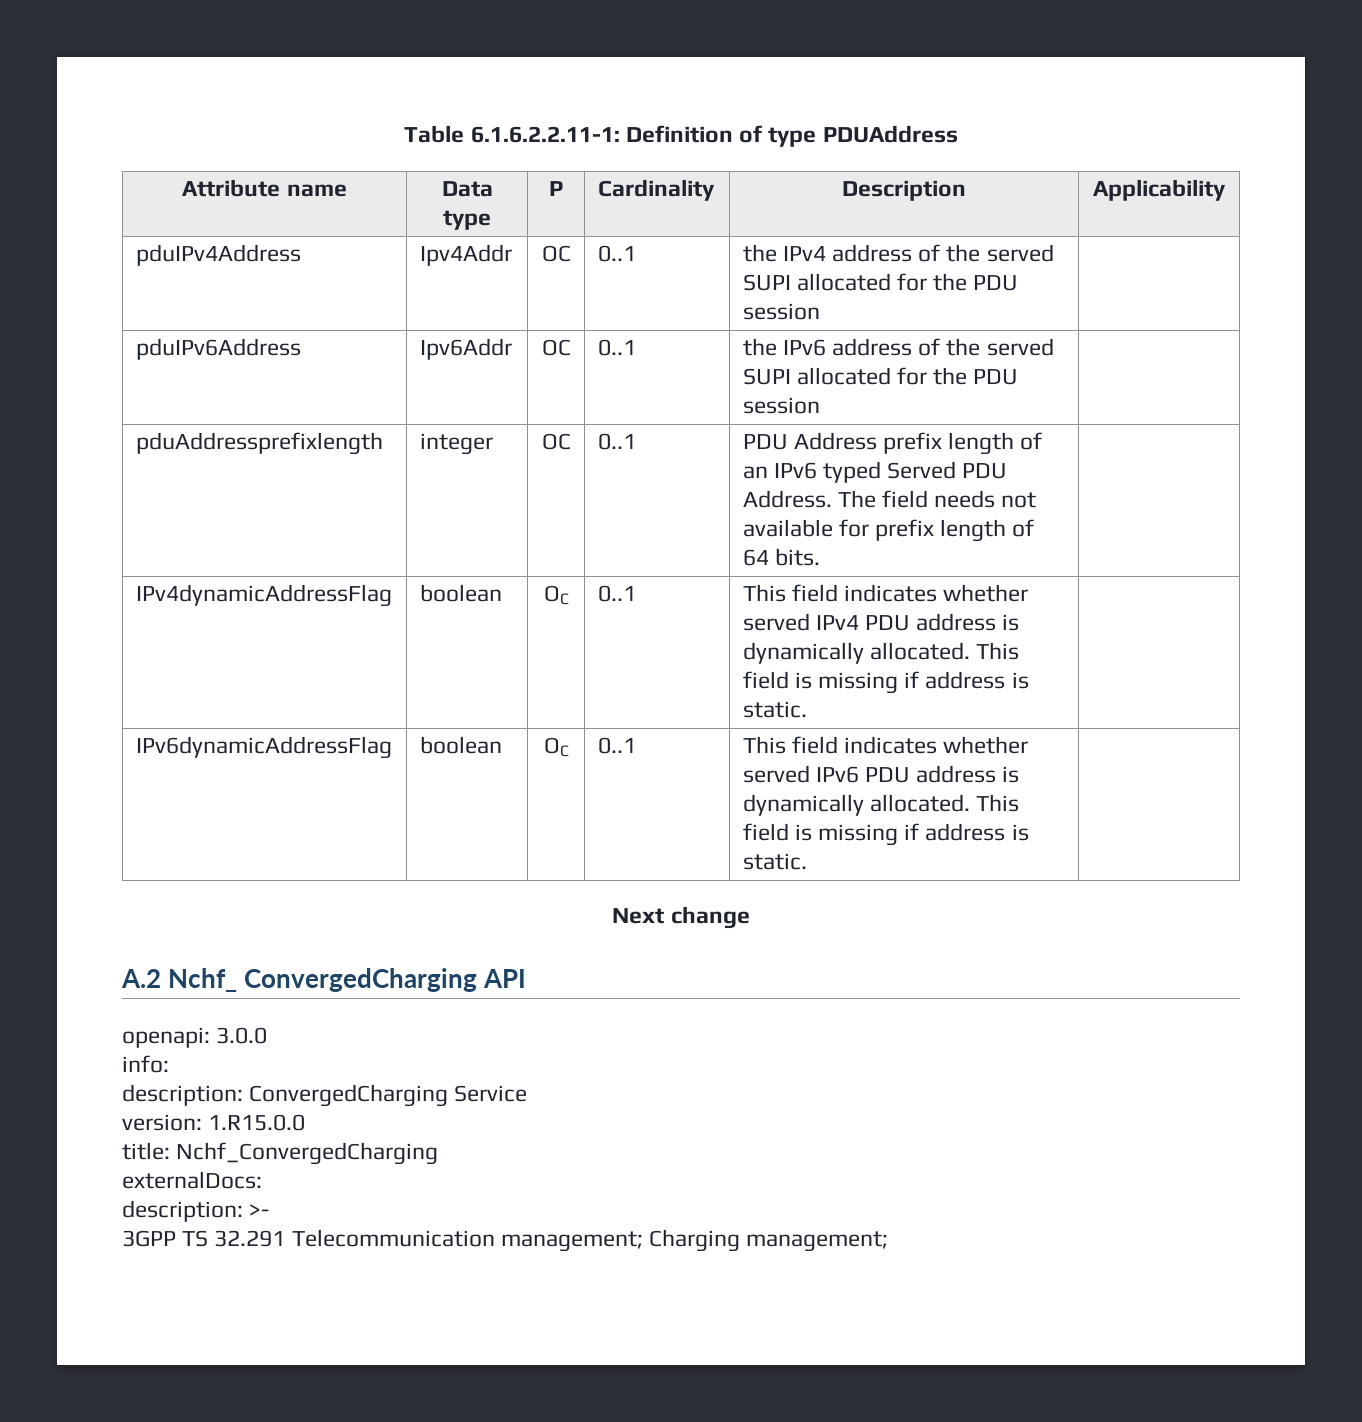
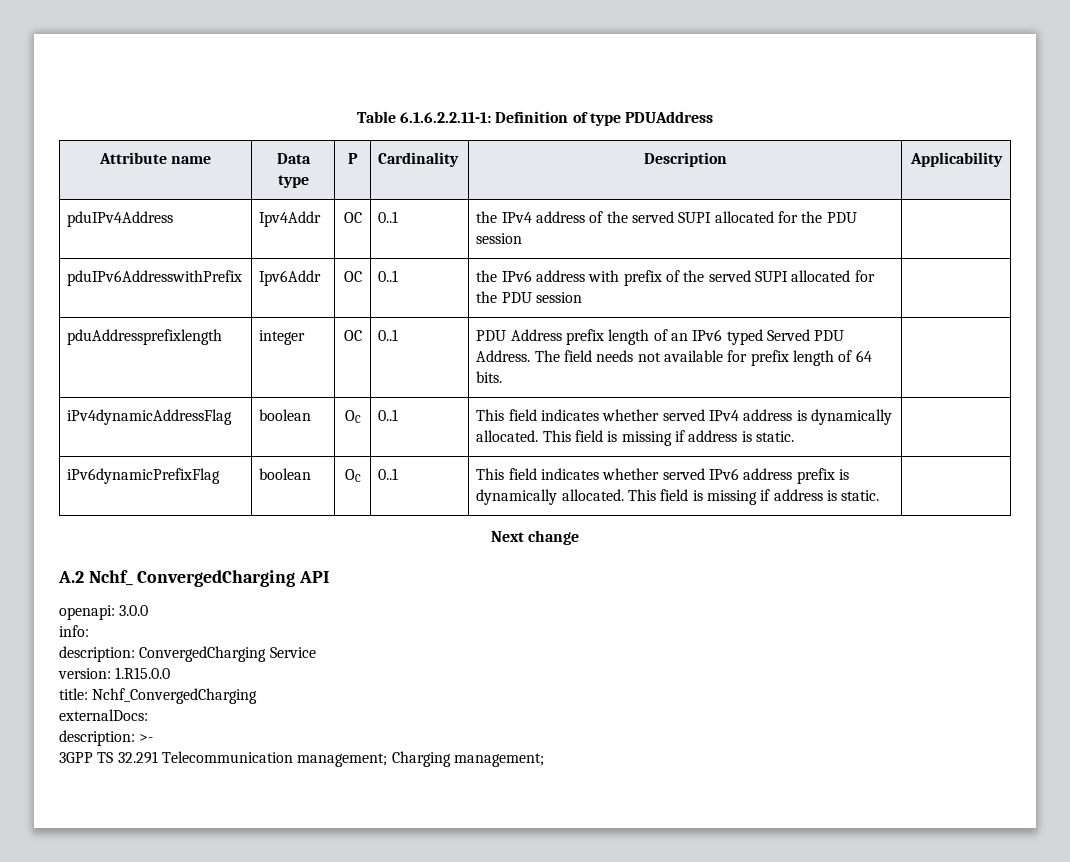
[135,338,301,360] pduIPv6Address -> [67,270,243,286] pduIPv6AddresswithPrefix
(912, 347) none -> [588,270,662,286] with prefix
[135,584,392,607] IPv4dynamicAddressFlag -> [67,409,233,425] iPv4dynamicAddressFlag
[864,615,910,631] PDU -> (740, 415) none
[135,736,392,759] IPv6dynamicAddressFlag -> [67,468,221,484] iPv6dynamicPrefixFlag
[864,765,997,783] PDU address -> [743,468,835,484] address prefix

